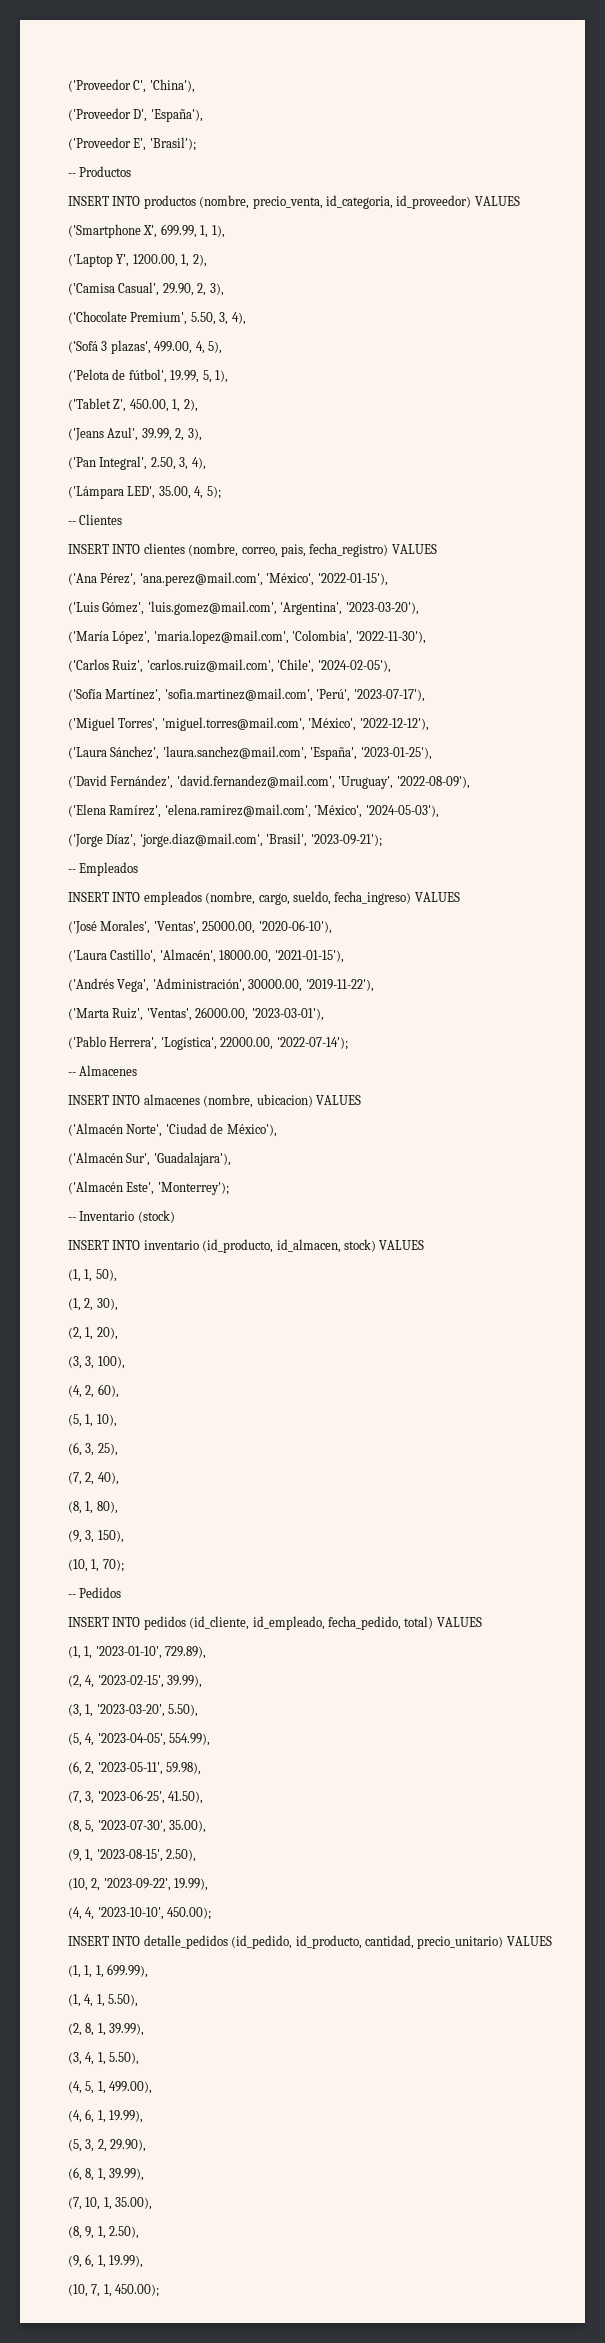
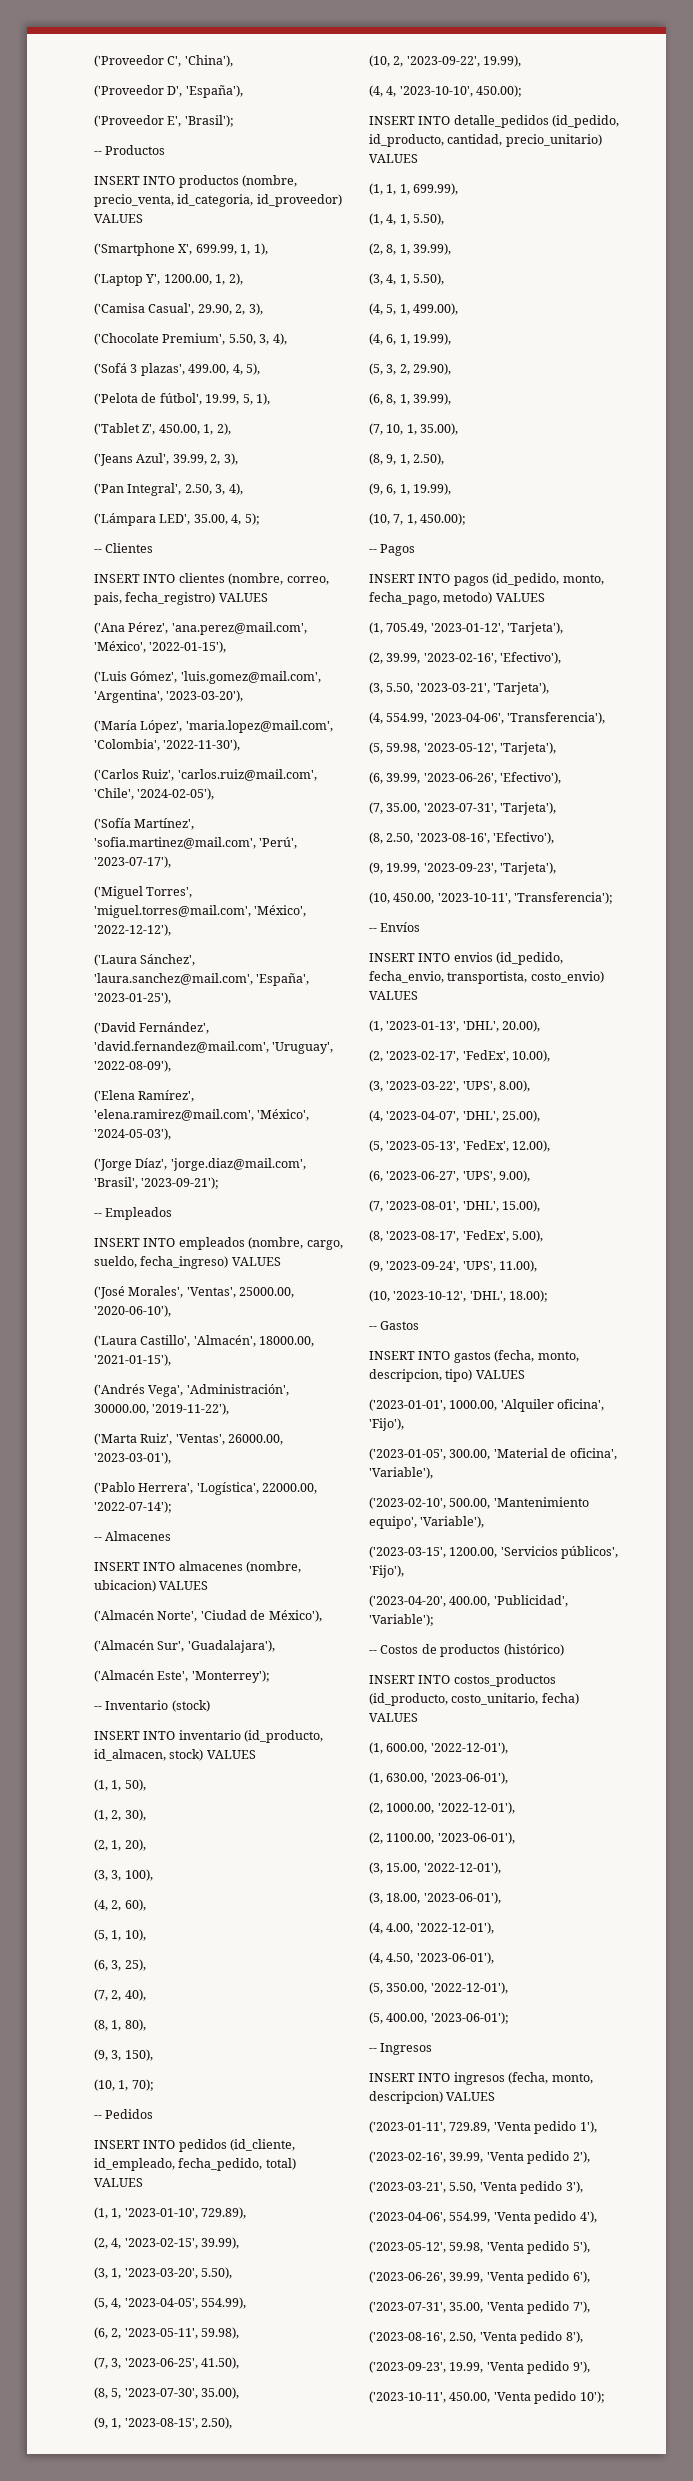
(160, 2290) none -> [369,544,416,556] [369,573,604,586] [369,592,545,605] [369,622,564,635] [369,652,562,664] [369,682,550,695] [369,712,606,724] [369,742,557,755] [369,772,562,784] [369,802,557,815] [369,832,555,844] [369,862,557,875] [369,892,614,904] [369,922,421,932] [369,952,564,965] [369,971,604,984] [369,991,418,1000] [369,1020,541,1032] [369,1050,551,1062] [369,1080,531,1092] [369,1110,541,1122] [369,1140,551,1152] [369,1170,531,1182] [369,1200,541,1212] [369,1230,544,1242] [369,1260,538,1272] [369,1290,549,1302] [369,1321,420,1330] [369,1350,579,1363] [369,1369,525,1382] [369,1399,605,1412] [369,1418,404,1431] [369,1448,617,1460] [369,1467,433,1479] [369,1497,589,1509] [369,1516,485,1529] [369,1546,619,1559] [369,1565,404,1578] [369,1595,568,1607] [369,1614,434,1626] [369,1644,564,1657] [369,1674,556,1687] [369,1693,579,1706] [369,1713,418,1722] [369,1742,508,1754] [369,1772,508,1784] [369,1802,515,1814] [369,1832,515,1844] [369,1862,501,1874] [369,1892,501,1904] [369,1922,494,1934] [369,1952,494,1964] [369,1982,508,1994] [369,2012,509,2024] [369,2043,433,2055] [369,2072,593,2085] [369,2091,496,2104] [369,2121,597,2134] [369,2151,590,2164] [369,2181,583,2194] [369,2211,597,2224] [369,2241,590,2254] [369,2271,590,2284] [369,2301,590,2314] [369,2331,583,2344] [369,2361,590,2374] [369,2391,605,2404] // -- Pagos // INSERT INTO pagos (id_pedido, monto, fecha_pago, metodo) VALUES // (1, 705.49, '2023-01-12', 'Tarjeta'), // (2, 39.99, '2023-02-16', 'Efectivo'), // (3, 5.50, '2023-03-21', 'Tarjeta'), // (4, 554.99, '2023-04-06', 'Transferencia'), // (5, 59.98, '2023-05-12', 'Tarjeta'), // (6, 39.99, '2023-06-26', 'Efectivo'), // (7, 35.00, '2023-07-31', 'Tarjeta'), // (8, 2.50, '2023-08-16', 'Efectivo'), // (9, 19.99, '2023-09-23', 'Tarjeta'), // (10, 450.00, '2023-10-11', 'Transferencia'); // -- Envíos // INSERT INTO envios (id_pedido, fecha_envio, transportista, costo_envio) VALUES // (1, '2023-01-13', 'DHL', 20.00), // (2, '2023-02-17', 'FedEx', 10.00), // (3, '2023-03-22', 'UPS', 8.00), // (4, '2023-04-07', 'DHL', 25.00), // (5, '2023-05-13', 'FedEx', 12.00), // (6, '2023-06-27', 'UPS', 9.00), // (7, '2023-08-01', 'DHL', 15.00), // (8, '2023-08-17', 'FedEx', 5.00), // (9, '2023-09-24', 'UPS', 11.00), // (10, '2023-10-12', 'DHL', 18.00); // -- Gastos // INSERT INTO gastos (fecha, monto, descripcion, tipo) VALUES // ('2023-01-01', 1000.00, 'Alquiler oficina', 'Fijo'), // ('2023-01-05', 300.00, 'Material de oficina', 'Variable'), // ('2023-02-10', 500.00, 'Mantenimiento equipo', 'Variable'), // ('2023-03-15', 1200.00, 'Servicios públicos', 'Fijo'), // ('2023-04-20', 400.00, 'Publicidad', 'Variable'); // -- Costos de productos (histórico) // INSERT INTO costos_productos (id_producto, costo_unitario, fecha) VALUES // (1, 600.00, '2022-12-01'), // (1, 630.00, '2023-06-01'), // (2, 1000.00, '2022-12-01'), // (2, 1100.00, '2023-06-01'), // (3, 15.00, '2022-12-01'), // (3, 18.00, '2023-06-01'), // (4, 4.00, '2022-12-01'), // (4, 4.50, '2023-06-01'), // (5, 350.00, '2022-12-01'), // (5, 400.00, '2023-06-01'); // -- Ingresos // INSERT INTO ingresos (fecha, monto, descripcion) VALUES // ('2023-01-11', 729.89, 'Venta pedido 1'), // ('2023-02-16', 39.99, 'Venta pedido 2'), // ('2023-03-21', 5.50, 'Venta pedido 3'), // ('2023-04-06', 554.99, 'Venta pedido 4'), // ('2023-05-12', 59.98, 'Venta pedido 5'), // ('2023-06-26', 39.99, 'Venta pedido 6'), // ('2023-07-31', 35.00, 'Venta pedido 7'), // ('2023-08-16', 2.50, 'Venta pedido 8'), // ('2023-09-23', 19.99, 'Venta pedido 9'), // ('2023-10-11', 450.00, 'Venta pedido 10');

